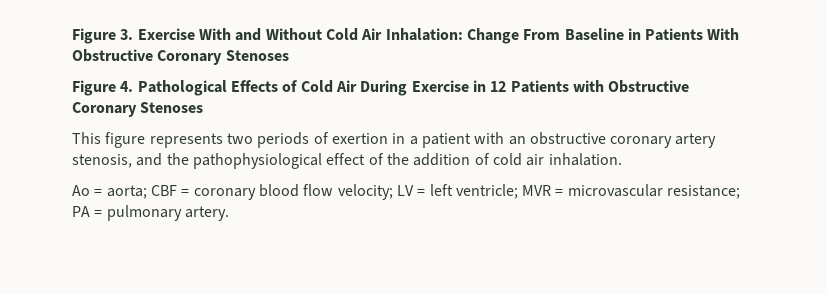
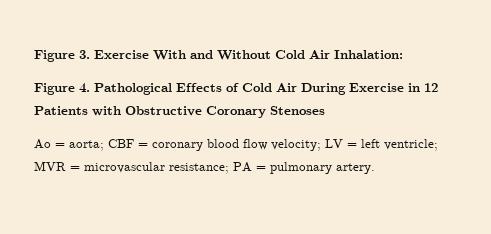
[466,28,740,44] [72,49,289,65] Change From Baseline in Patients With Obstructive Coronary Stenoses -> (403, 54) none
[72,132,717,148] [72,153,622,169] // This figure represents two periods of exertion in a patient with an obstructive coronary artery stenosis, and the pathophysiological effect of the addition of cold air inhalation. -> (325, 110) none

